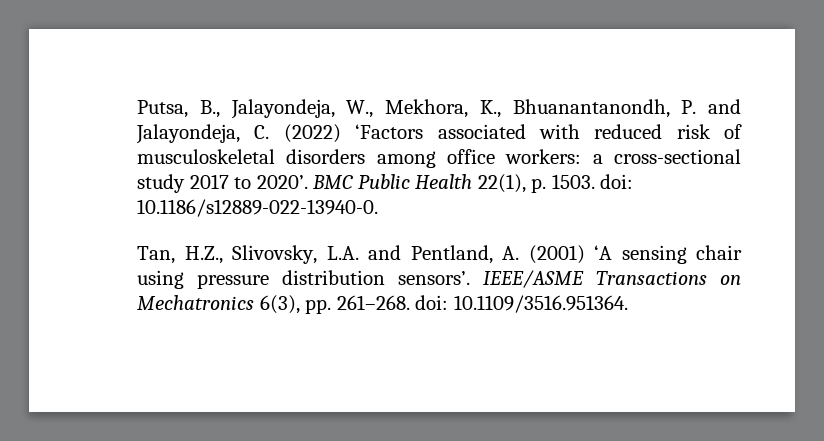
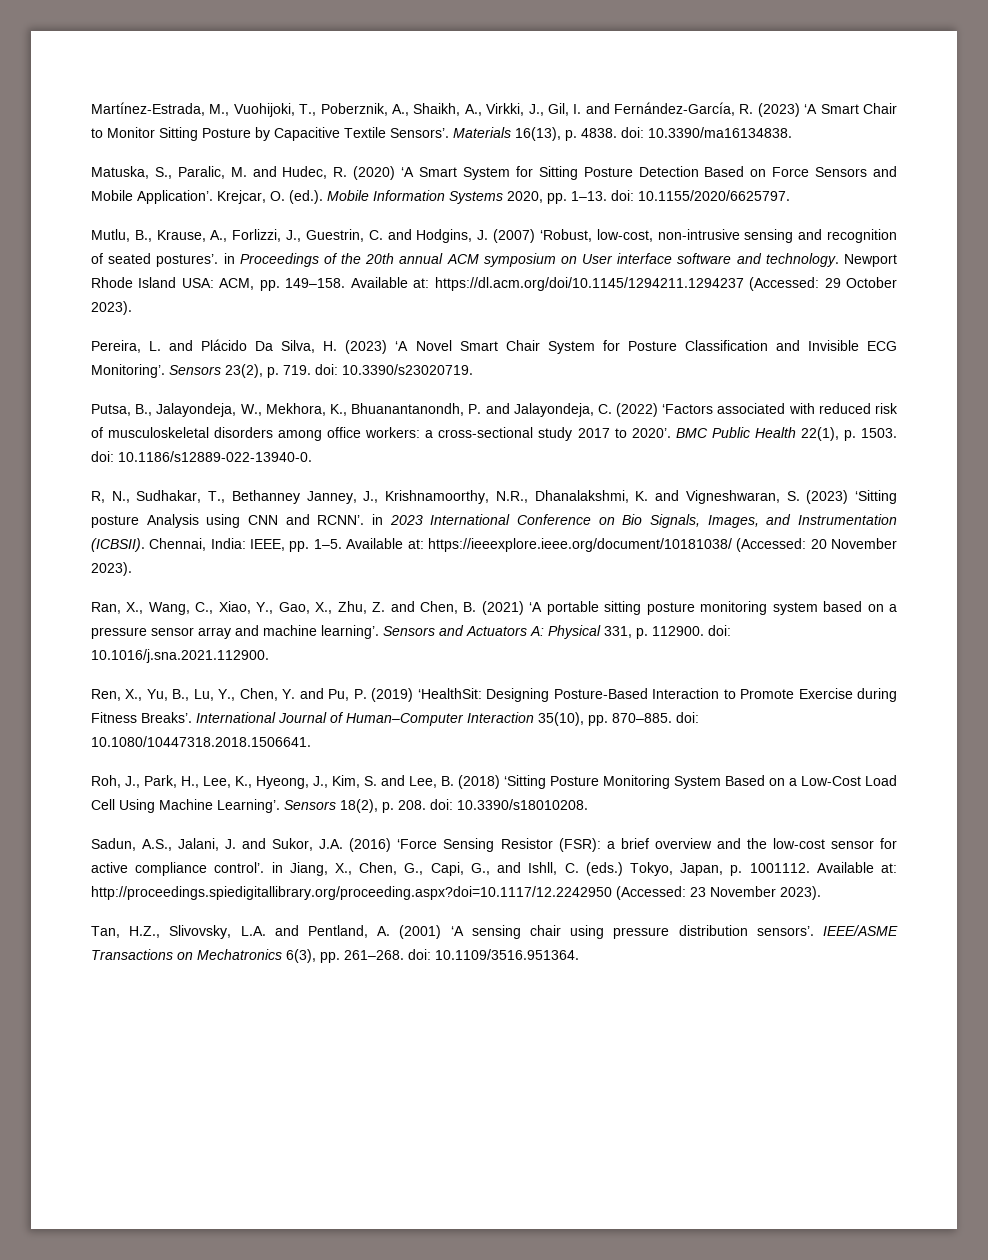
(137, 109) none -> [91,102,898,117] [91,127,792,141] [91,166,898,180] [91,190,790,204] [91,229,897,243] [91,253,897,267] [91,277,898,291] [91,301,132,315] [91,339,897,354] [91,364,473,378] Martínez-Estrada, M., Vuohijoki, T., Poberznik, A., Shaikh, A., Virkki, J., Gil, I. and Fernández-García, R. (2023) ‘A Smart Chair to Monitor Sitting Posture by Capacitive Textile Sensors’. Materials 16(13), p. 4838. doi: 10.3390/ma16134838. // Matuska, S., Paralic, M. and Hudec, R. (2020) ‘A Smart System for Sitting Posture Detection Based on Force Sensors and Mobile Application’. Krejcar, O. (ed.). Mobile Information Systems 2020, pp. 1–13. doi: 10.1155/2020/6625797. // Mutlu, B., Krause, A., Forlizzi, J., Guestrin, C. and Hodgins, J. (2007) ‘Robust, low-cost, non-intrusive sensing and recognition of seated postures’. in Proceedings of the 20th annual ACM symposium on User interface software and technology. Newport Rhode Island USA: ACM, pp. 149–158. Available at: https://dl.acm.org/doi/10.1145/1294211.1294237 (Accessed: 29 October 2023). // Pereira, L. and Plácido Da Silva, H. (2023) ‘A Novel Smart Chair System for Posture Classification and Invisible ECG Monitoring’. Sensors 23(2), p. 719. doi: 10.3390/s23020719. //
(378, 208) none -> [91,490,898,504] [91,514,897,528] [91,538,898,552] [91,562,132,576] [91,601,898,615] [91,625,731,639] [91,649,269,663] [91,688,898,702] [91,712,699,726] [91,736,311,747] [91,775,897,789] [91,799,588,813] [91,838,898,852] [91,862,898,876] [91,886,821,900] // R, N., Sudhakar, T., Bethanney Janney, J., Krishnamoorthy, N.R., Dhanalakshmi, K. and Vigneshwaran, S. (2023) ‘Sitting posture Analysis using CNN and RCNN’. in 2023 International Conference on Bio Signals, Images, and Instrumentation (ICBSII). Chennai, India: IEEE, pp. 1–5. Available at: https://ieeexplore.ieee.org/document/10181038/ (Accessed: 20 November 2023). // Ran, X., Wang, C., Xiao, Y., Gao, X., Zhu, Z. and Chen, B. (2021) ‘A portable sitting posture monitoring system based on a pressure sensor array and machine learning’. Sensors and Actuators A: Physical 331, p. 112900. doi: 10.1016/j.sna.2021.112900. // Ren, X., Yu, B., Lu, Y., Chen, Y. and Pu, P. (2019) ‘HealthSit: Designing Posture-Based Interaction to Promote Exercise during Fitness Breaks’. International Journal of Human–Computer Interaction 35(10), pp. 870–885. doi: 10.1080/10447318.2018.1506641. // Roh, J., Park, H., Lee, K., Hyeong, J., Kim, S. and Lee, B. (2018) ‘Sitting Posture Monitoring System Based on a Low-Cost Load Cell Using Machine Learning’. Sensors 18(2), p. 208. doi: 10.3390/s18010208. // Sadun, A.S., Jalani, J. and Sukor, J.A. (2016) ‘Force Sensing Resistor (FSR): a brief overview and the low-cost sensor for active compliance control’. in Jiang, X., Chen, G., Capi, G., and Ishll, C. (eds.) Tokyo, Japan, p. 1001112. Available at: http://proceedings.spiedigitallibrary.org/proceeding.aspx?doi=10.1117/12.2242950 (Accessed: 23 November 2023).

